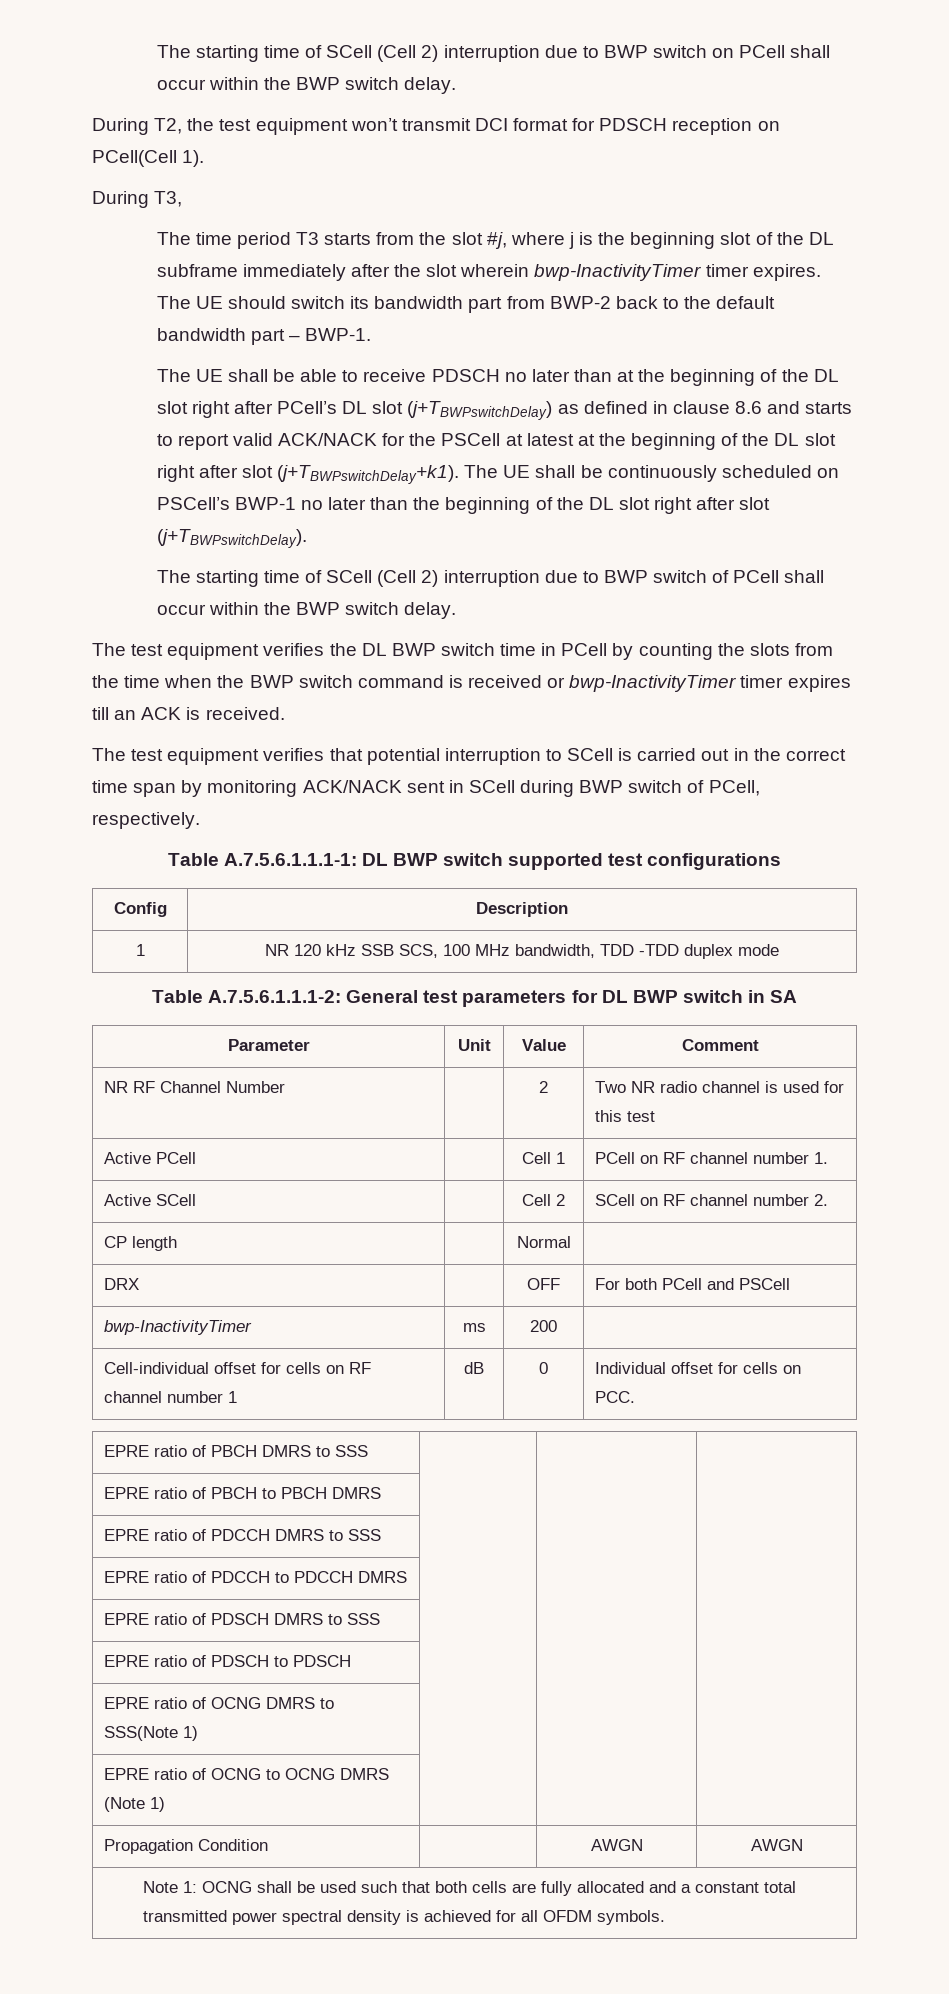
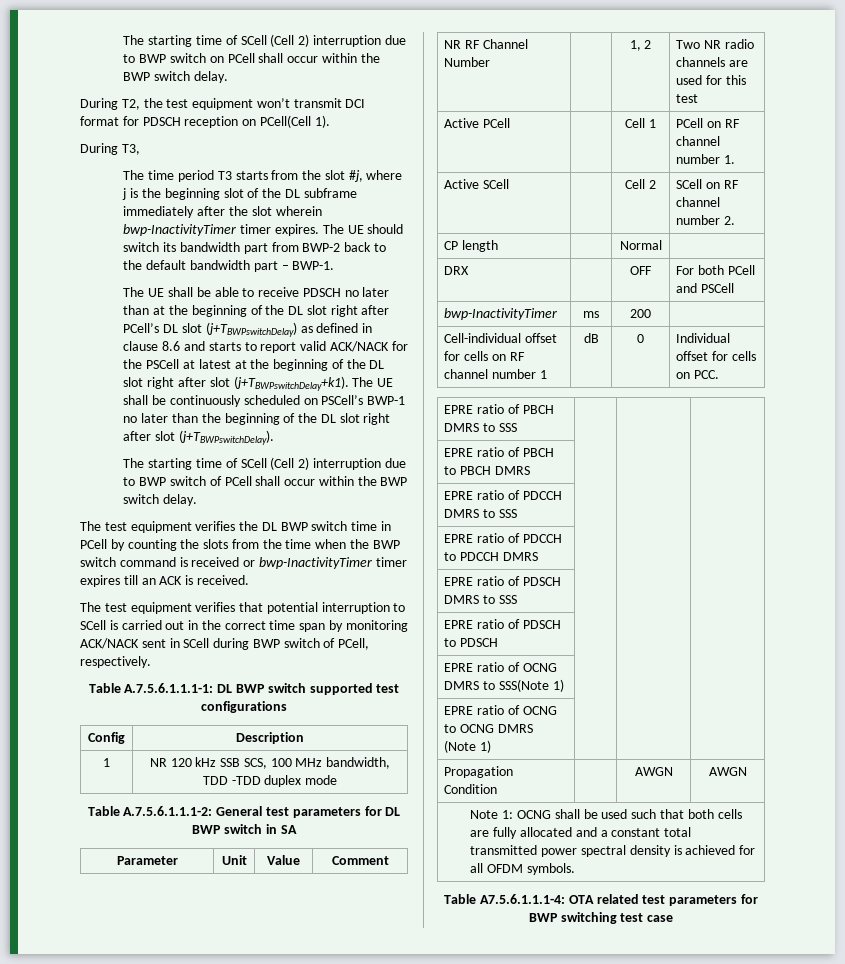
(286, 1087) none -> [629,40,641,51] 1,
[702,1081,779,1093] channel is -> [676,57,749,67] channels are
(666, 1917) none -> [444,894,758,906] [528,912,674,924] // Table A7.5.6.1.1.1-4: OTA related test parameters for BWP switching test case

